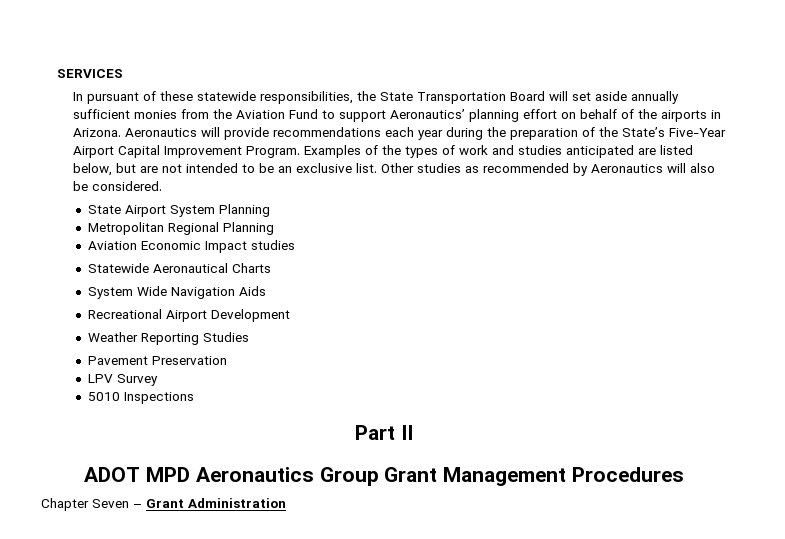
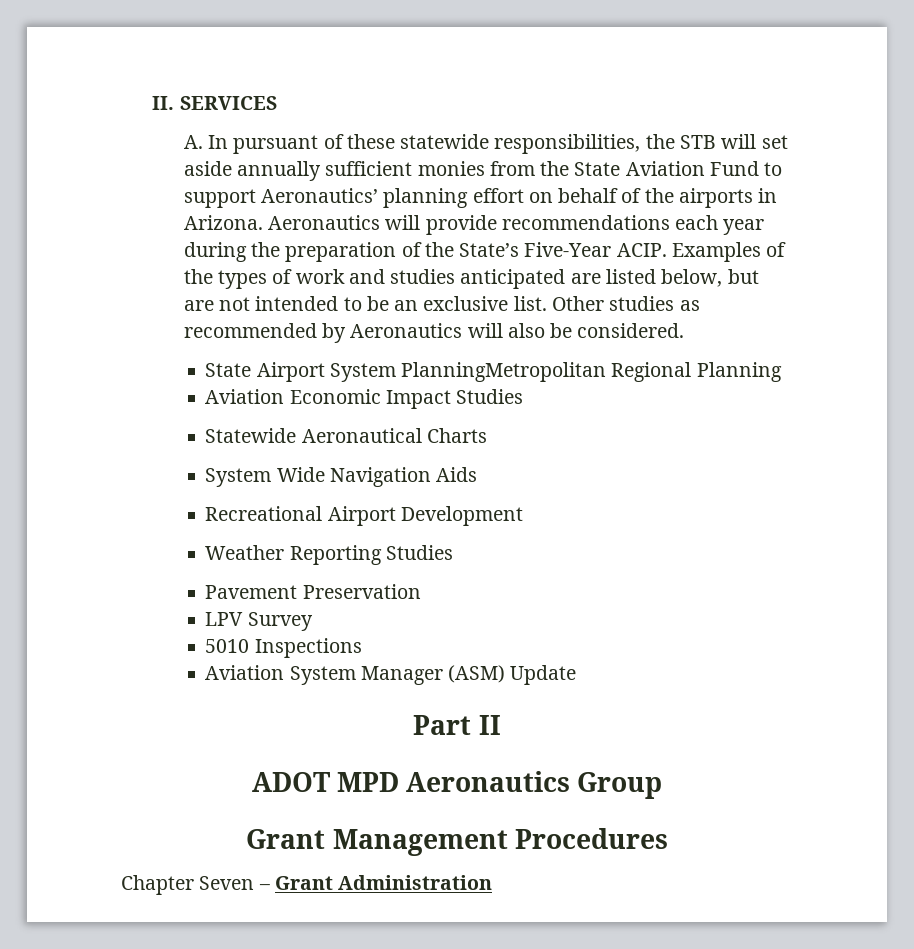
(56, 73) none -> [152,96,175,110] II.
(123, 73) none -> [183,135,203,149] A.
[379,91,545,104] State Transportation Board -> [679,135,716,149] STB
(232, 114) none -> [574,162,621,176] State
[72,145,300,158] Airport Capital Improvement Program. -> [616,243,667,257] ACIP.
[218,204,270,217] [87,222,164,235] Planning // Metropolitan -> [401,362,607,382] PlanningMetropolitan
[250,240,295,250] studies -> [456,389,524,404] Studies
(194, 398) none -> [205,665,577,685] // Aviation System Manager (ASM) Update
(379, 476) none -> (663, 785) //

